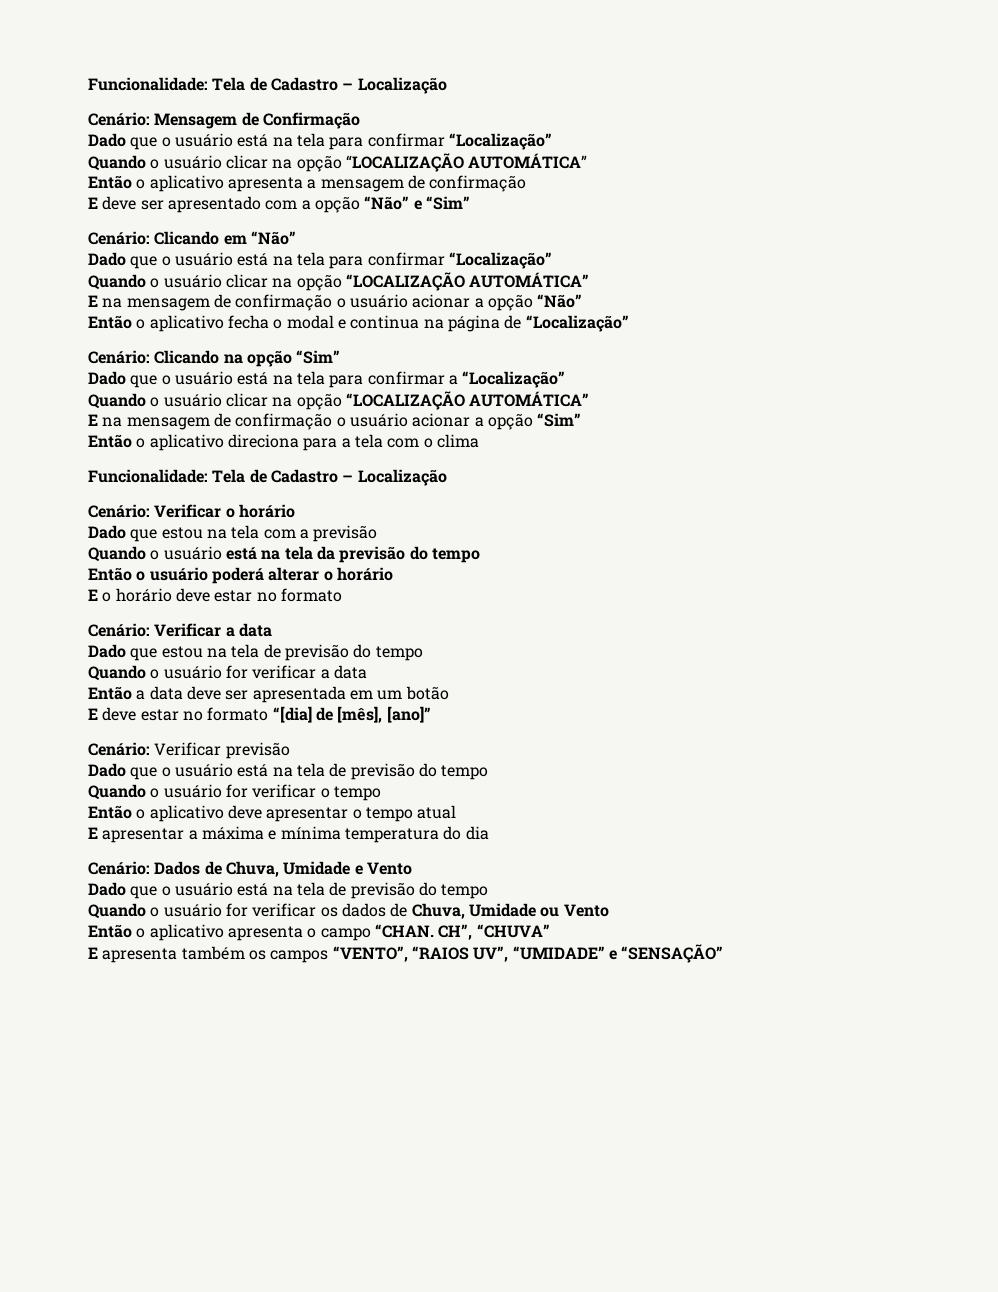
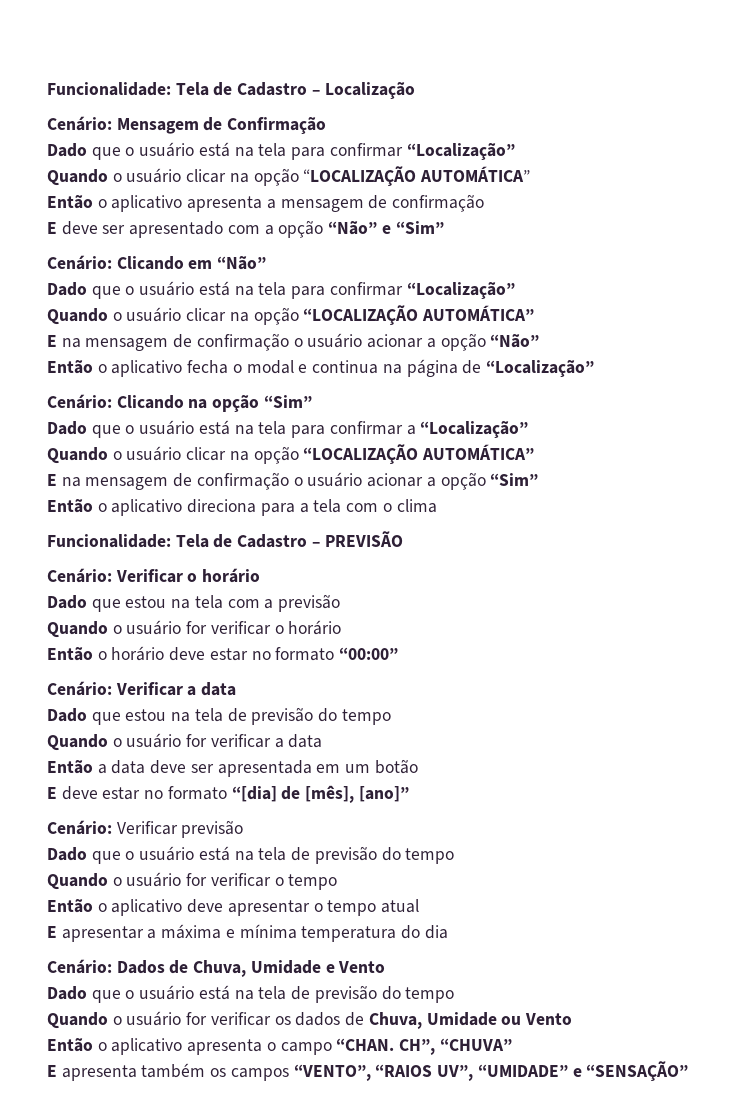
[357,469,447,486] Localização -> [324,531,403,547] PREVISÃO
[225,546,480,563] [88,567,393,584] [88,589,98,601] está na tela da previsão do tempo // Então o usuário poderá alterar o horário // E -> [186,620,342,635] [47,647,93,661] for verificar o horário // Então
(342, 595) none -> [339,647,399,660] “00:00”

